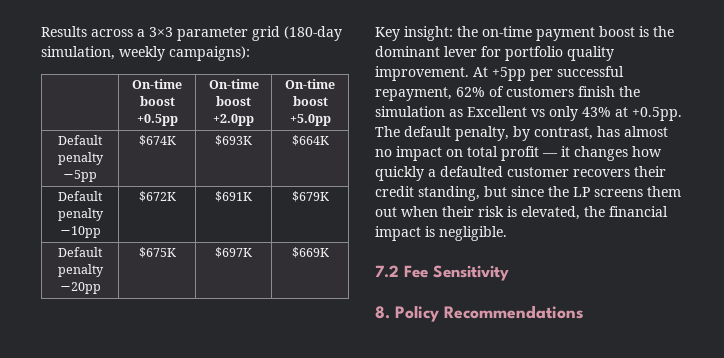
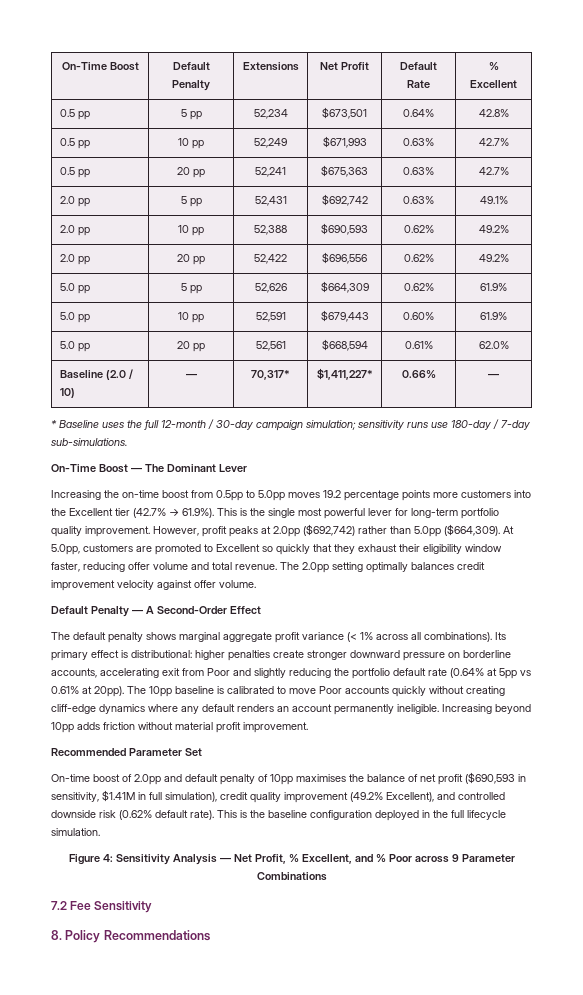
[41,26,342,41] [41,46,250,61] [132,79,182,89] [139,96,175,106] [136,114,178,126] [208,79,259,89] [216,96,251,106] [213,114,254,126] [285,79,335,89] [292,96,328,106] [289,114,331,126] [58,135,103,145] [57,152,104,165] [63,170,97,182] [138,135,176,146] [215,135,252,146] [291,135,329,146] [58,191,103,201] [57,208,104,221] [59,226,101,238] [138,191,176,202] [215,191,252,202] [291,191,329,202] [58,247,103,257] [57,264,104,277] [59,282,101,294] [138,247,176,258] [215,247,252,258] [291,247,329,258] [375,26,674,41] [375,46,440,57] Results across a 3×3 parameter grid (180-day simulation, weekly campaigns): // | On-time boost +0.5pp | On-time boost +2.0pp | On-time boost +5.0pp // Default penalty −5pp | $674K | $693K | $664K // Default penalty −10pp | $672K | $691K | $679K // Default penalty −20pp | $675K | $697K | $669K // Key insight: the on-time payment boost is the dominant -> [61,62,139,71] [172,62,210,70] [172,80,210,91] [242,62,299,71] [320,62,369,70] [400,62,437,70] [407,80,430,88] [488,62,499,70] [470,80,517,88] [59,109,90,120] [180,109,202,120] [253,109,288,119] [322,107,367,119] [403,109,434,117] [478,109,509,117] [59,138,90,149] [178,138,205,149] [254,138,287,148] [322,136,367,148] [403,138,434,146] [478,138,509,146] [59,167,90,178] [177,167,206,178] [255,167,286,177] [321,165,368,177] [403,167,434,175] [478,167,509,175] [59,196,90,207] [180,196,202,207] [254,196,287,206] [321,194,368,206] [403,196,434,204] [479,196,508,204] [59,225,90,236] [178,225,205,236] [254,225,287,235] [321,223,368,235] [403,225,434,233] [478,225,509,233] [59,254,90,265] [177,254,206,265] [254,254,287,264] [322,252,367,264] [403,254,434,262] [478,254,509,262] [59,283,90,294] [180,283,202,294] [254,283,287,293] [320,281,369,293] [403,283,434,291] [480,283,507,291] [59,312,90,323] [178,312,205,323] [255,312,286,322] [320,310,369,322] [403,312,434,320] [480,312,507,320] [59,341,90,352] [177,341,206,352] [255,341,286,351] [321,339,368,351] [404,341,433,349] [478,341,509,349] [59,369,133,380] [59,388,75,398] [185,374,197,378] [251,370,290,380] [316,368,373,380] [401,370,436,378] [488,374,499,378] [51,419,530,431] [51,438,127,446] [51,464,247,473] [51,490,531,501] [51,508,365,519] On-Time Boost | Default Penalty | Extensions | Net Profit | Default Rate | % Excellent // 0.5 pp | 5 pp | 52,234 | $673,501 | 0.64% | 42.8% // 0.5 pp | 10 pp | 52,249 | $671,993 | 0.63% | 42.7% // 0.5 pp | 20 pp | 52,241 | $675,363 | 0.63% | 42.7% // 2.0 pp | 5 pp | 52,431 | $692,742 | 0.63% | 49.1% // 2.0 pp | 10 pp | 52,388 | $690,593 | 0.62% | 49.2% // 2.0 pp | 20 pp | 52,422 | $696,556 | 0.62% | 49.2% // 5.0 pp | 5 pp | 52,626 | $664,309 | 0.62% | 61.9% // 5.0 pp | 10 pp | 52,591 | $679,443 | 0.60% | 61.9% // 5.0 pp | 20 pp | 52,561 | $668,594 | 0.61% | 62.0% // Baseline (2.0 / 10) | — | 70,317* | $1,411,227* | 0.66% | — // * Baseline uses the full 12-month / 30-day campaign simulation; sensitivity runs use 180-day / 7-day sub-simulations. // On-Time Boost — The Dominant Lever // Increasing the on-time boost from 0.5pp to 5.0pp moves 19.2 percentage points more customers into the Excellent tier (42.7% → 61.9%). This is the single most powerful
(501, 51) none -> [411,508,458,518] long-term
[473,66,624,81] [375,86,640,101] [375,106,682,121] [375,126,668,141] [375,146,662,161] [375,166,666,181] [375,186,681,201] [375,206,668,220] [375,226,507,241] At +5pp per successful repayment, 62% of customers finish the simulation as Excellent vs only 43% at +0.5pp. The default penalty, by contrast, has almost no impact on total profit — it changes how quickly a defaulted customer recovers their credit standing, but since the LP screens them out when their risk is elevated, the financial impact is negligible. -> [153,524,514,537] [51,544,502,555] [51,562,485,573] [51,580,256,591] [51,606,261,617] [51,632,506,643] [51,650,511,661] [51,668,531,679] [51,686,505,697] [51,704,531,715] [51,722,308,733] [51,748,202,756] [51,772,526,785] [51,790,505,803] [51,810,506,821] [51,828,100,836] [68,854,515,865] [256,872,327,881] However, profit peaks at 2.0pp ($692,742) rather than 5.0pp ($664,309). At 5.0pp, customers are promoted to Excellent so quickly that they exhaust their eligibility window faster, reducing offer volume and total revenue. The 2.0pp setting optimally balances credit improvement velocity against offer volume. // Default Penalty — A Second-Order Effect // The default penalty shows marginal aggregate profit variance (< 1% across all combinations). Its primary effect is distributional: higher penalties create stronger downward pressure on borderline accounts, accelerating exit from Poor and slightly reducing the portfolio default rate (0.64% at 5pp vs 0.61% at 20pp). The 10pp baseline is calibrated to move Poor accounts quickly without creating cliff-edge dynamics where any default renders an account permanently ineligible. Increasing beyond 10pp adds friction without material profit improvement. // Recommended Parameter Set // On-time boost of 2.0pp and default penalty of 10pp maximises the balance of net profit ($690,593 in sensitivity, $1.41M in full simulation), credit quality improvement (49.2% Excellent), and controlled downside risk (0.62% default rate). This is the baseline configuration deployed in the full lifecycle simulation. // Figure 4: Sensitivity Analysis — Net Profit, % Excellent, and % Poor across 9 Parameter Combinations

